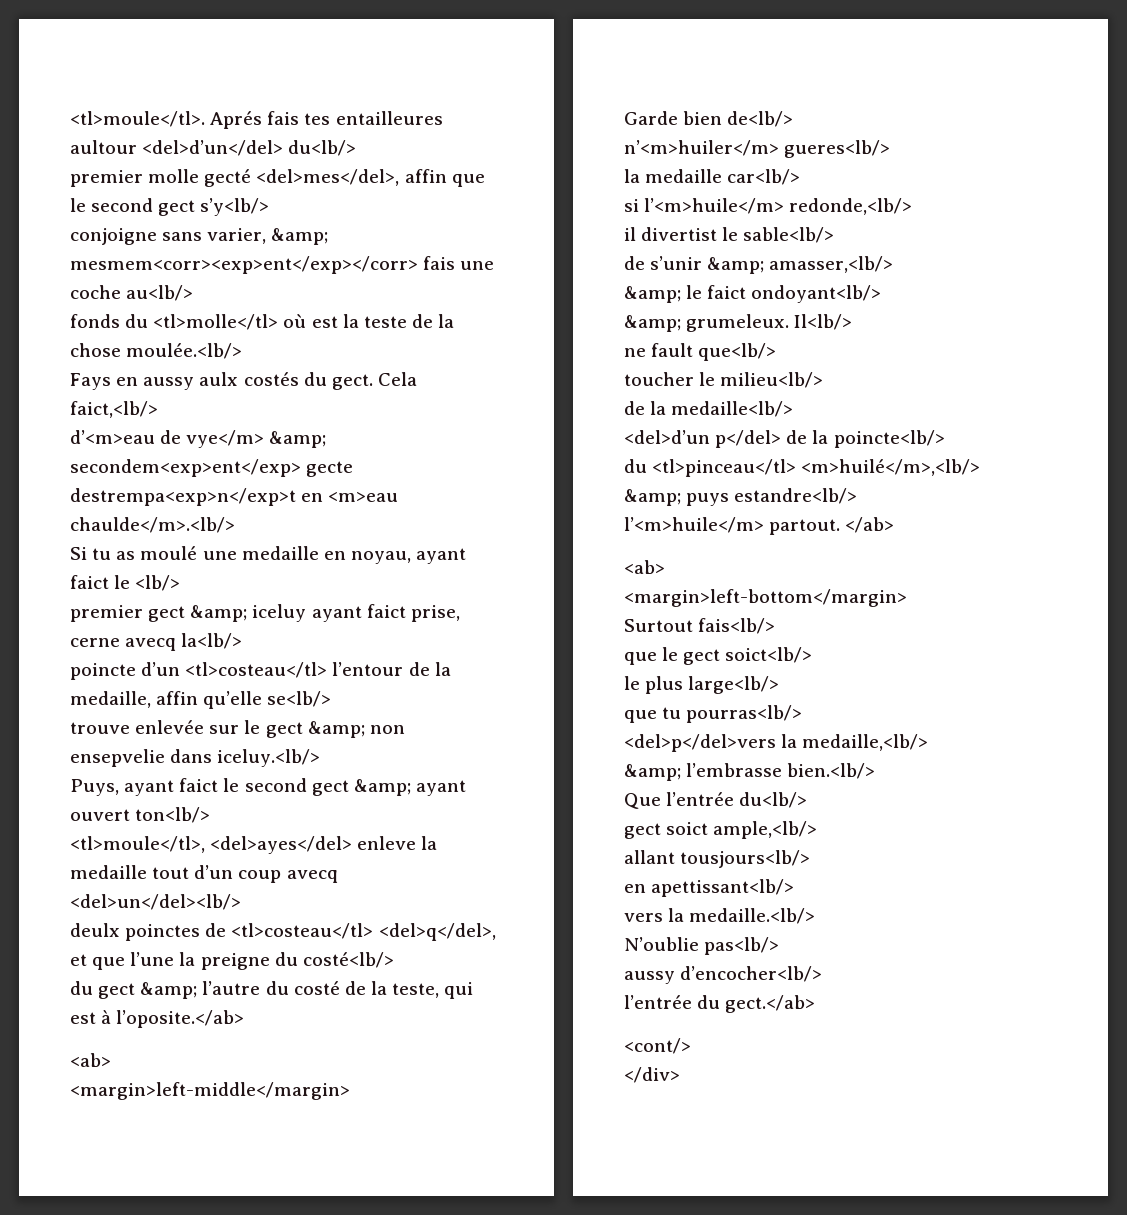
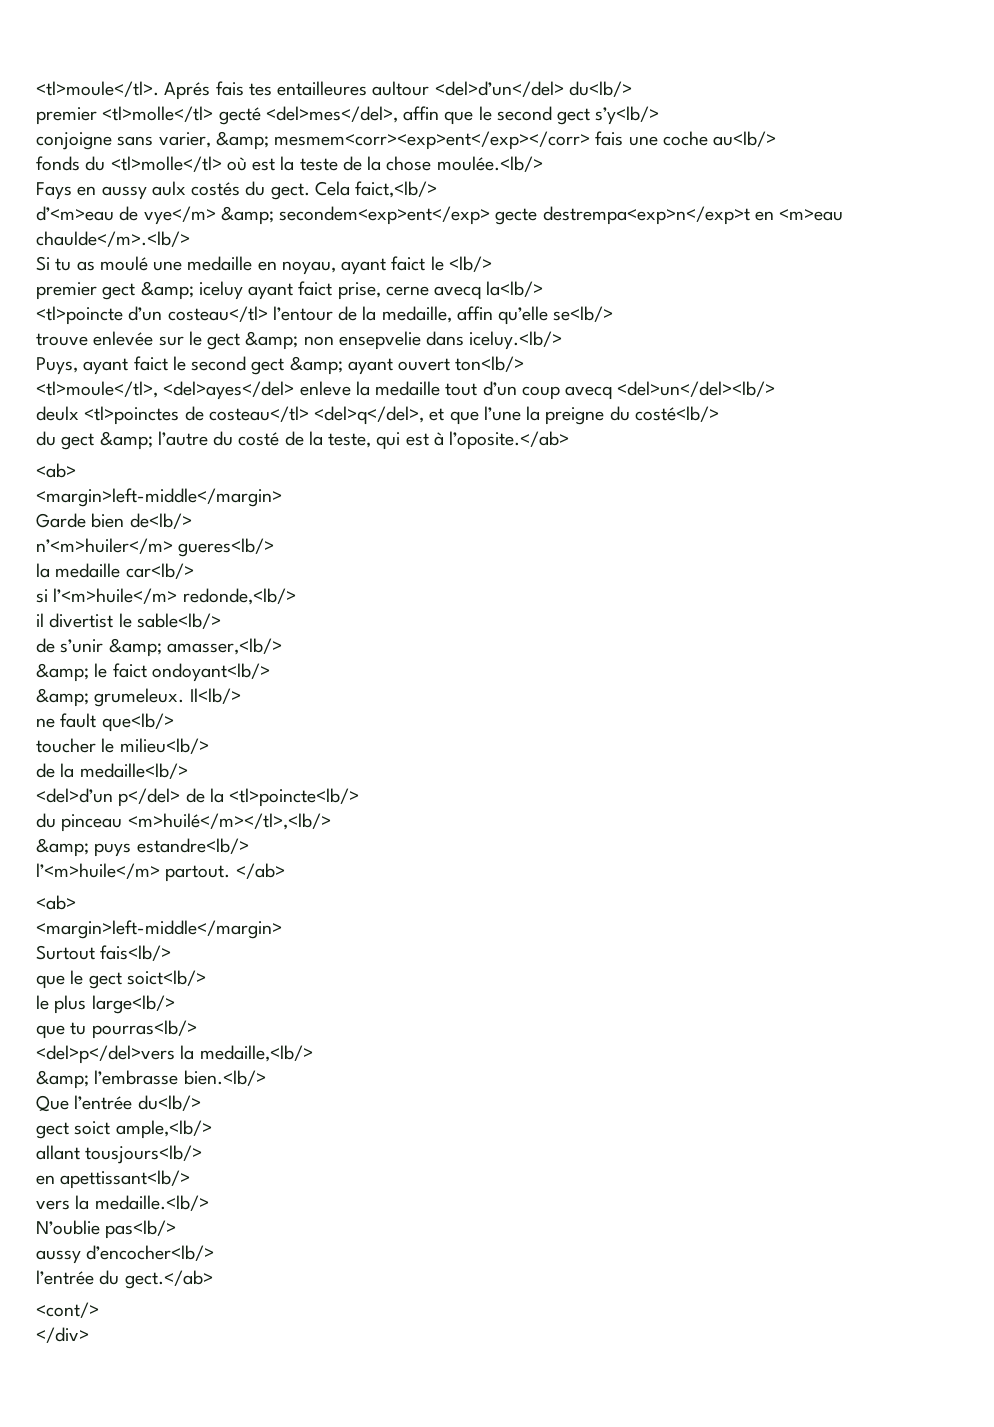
[148,169,200,183] molle -> [102,106,214,122] <tl>molle</tl>
[70,662,328,680] poincte d’un <tl>costeau</tl> -> [36,306,268,325] <tl>poincte d’un costeau</tl>
[125,923,374,941] poinctes de <tl>costeau</tl> -> [84,406,309,425] <tl>poinctes de costeau</tl>
[833,430,945,448] [624,459,981,477] poincte<lb/> // du <tl>pinceau</tl> <m>huilé</m>,<lb/> -> [229,788,360,807] [36,813,331,832] <tl>poincte<lb/> // du pinceau <m>huilé</m></tl>,<lb/>
[624,589,907,607] <margin>left-bottom</margin> -> [36,920,282,939] <margin>left-middle</margin>

